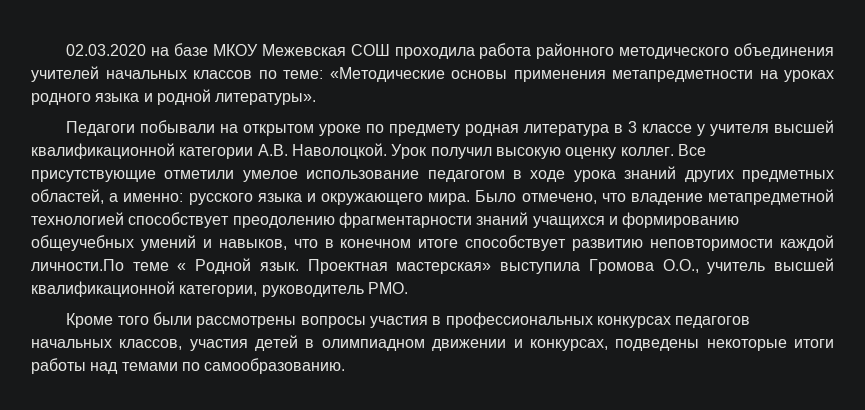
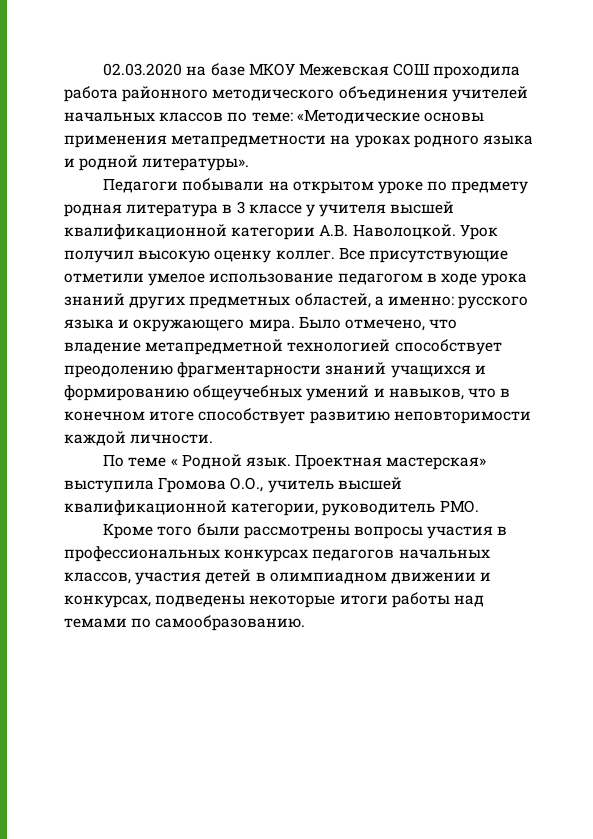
[31,259,124,271] личности.По -> [130,434,214,444] [103,454,125,467] личности. // По

